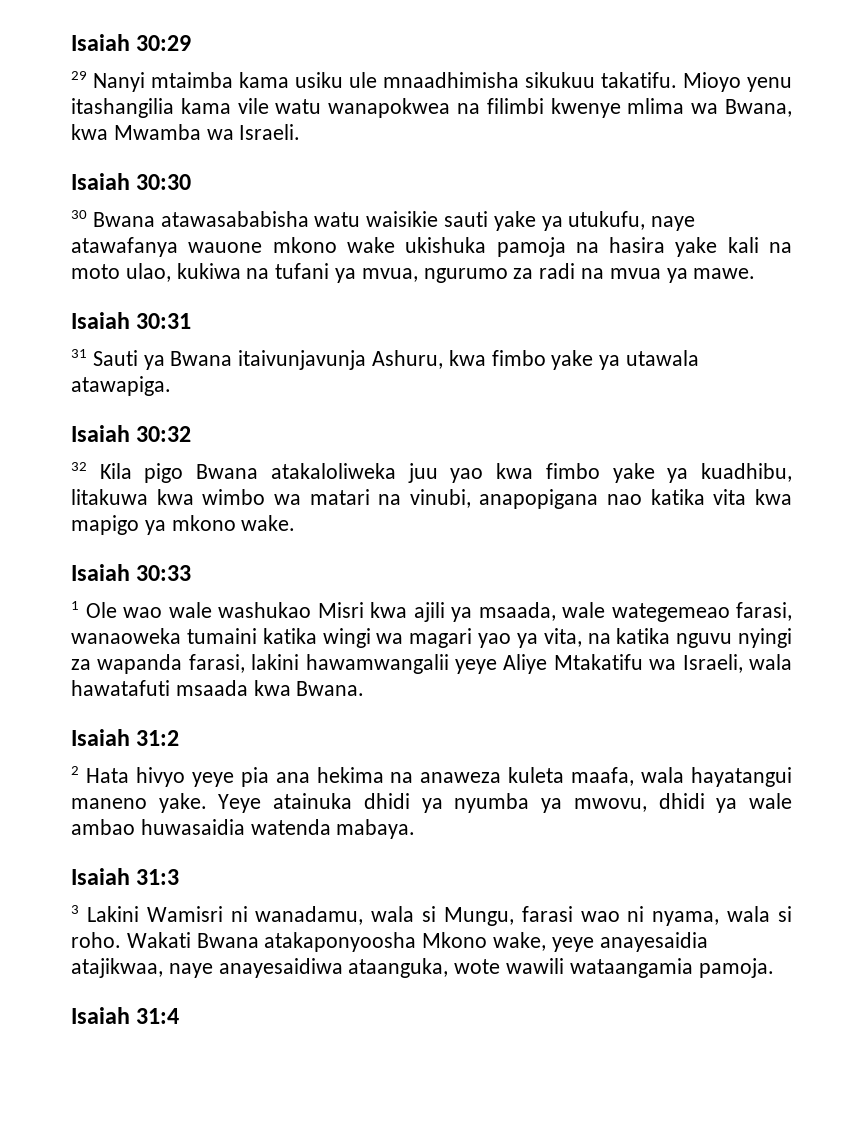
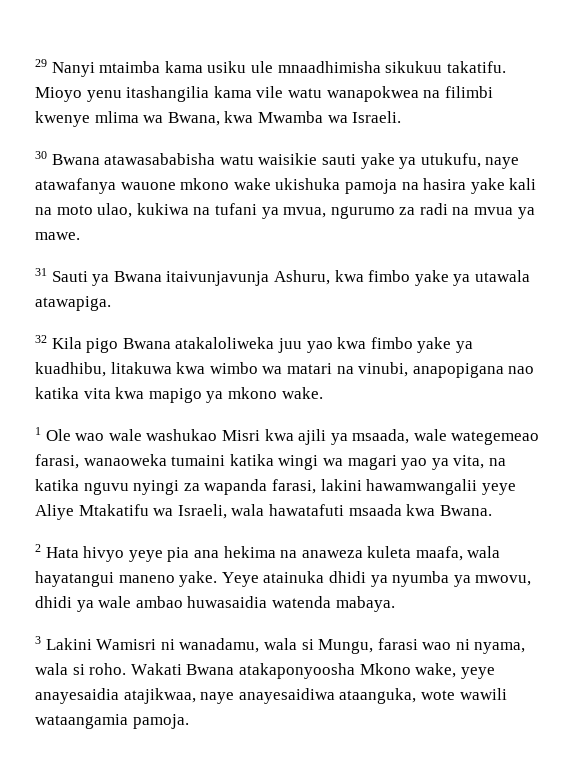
[71,34,192,51] Isaiah 30:29 // -> (35, 63) none
[71,173,192,190] // Isaiah 30:30 -> (402, 117) none
[71,312,192,329] // Isaiah 30:31 -> (80, 236) none
[71,425,192,442] // Isaiah 30:32 -> (111, 303) none
[71,564,192,581] // Isaiah 30:33 -> (323, 393) none
[71,729,180,746] // Isaiah 31:2 -> (492, 510) none
[71,868,180,885] // Isaiah 31:3 -> (395, 604) none
[71,1007,180,1024] // Isaiah 31:4 -> (189, 721) none

